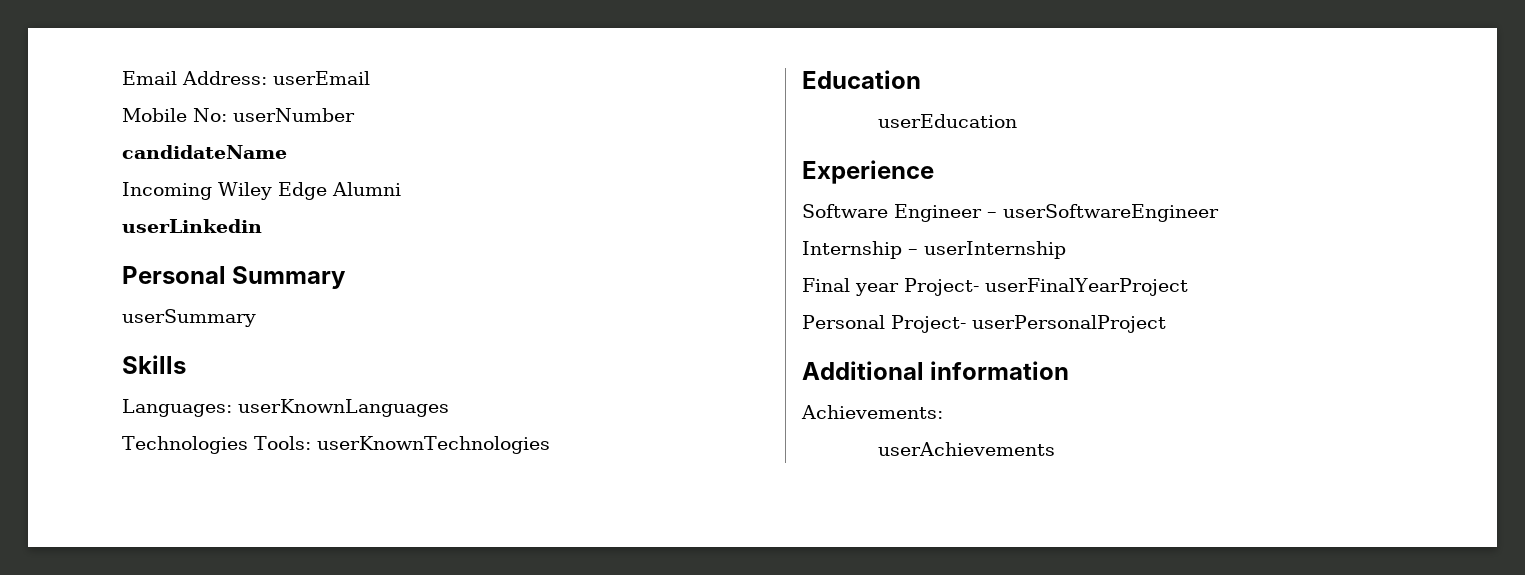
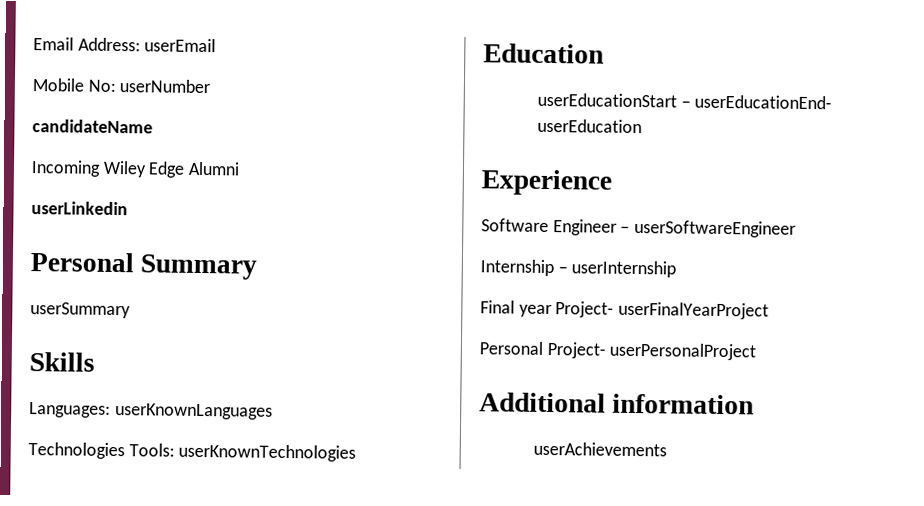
(921, 79) none -> [536,92,833,110] userEducationStart – userEducationEnd-
[801,405,943,419] // Achievements: -> (755, 404) none

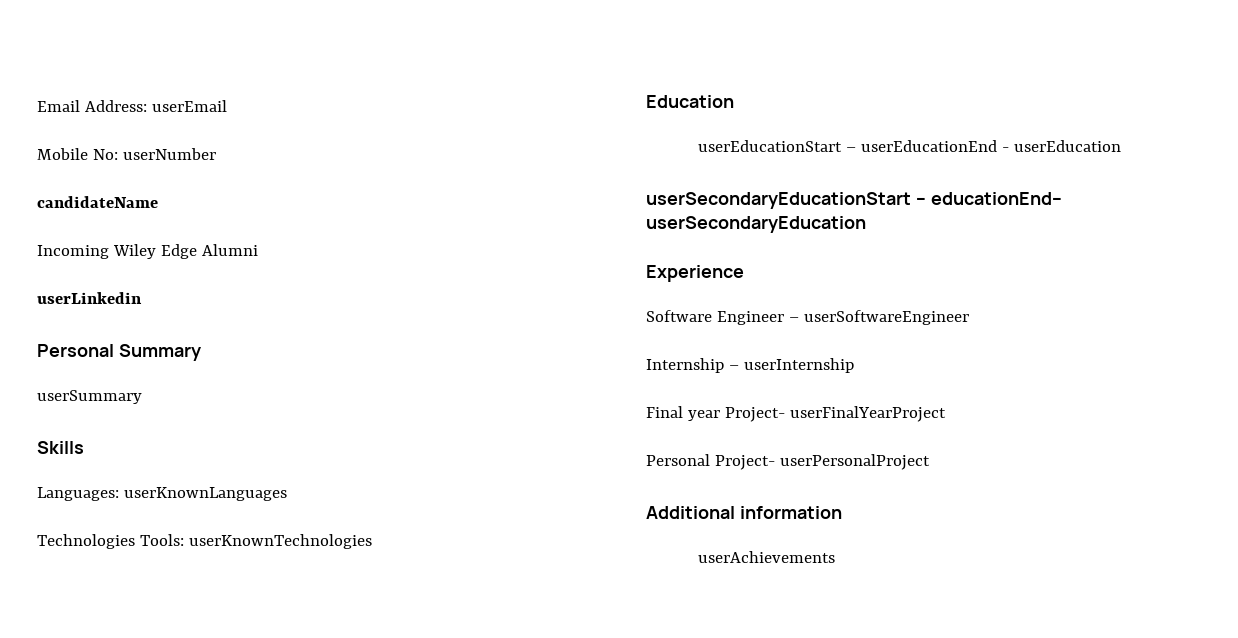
[694,94,833,110] userEducationEnd- -> [860,140,1009,152] userEducationEnd -
(642, 126) none -> [646,192,1062,209] [646,216,866,233] // userSecondaryEducationStart – educationEnd– userSecondaryEducation

